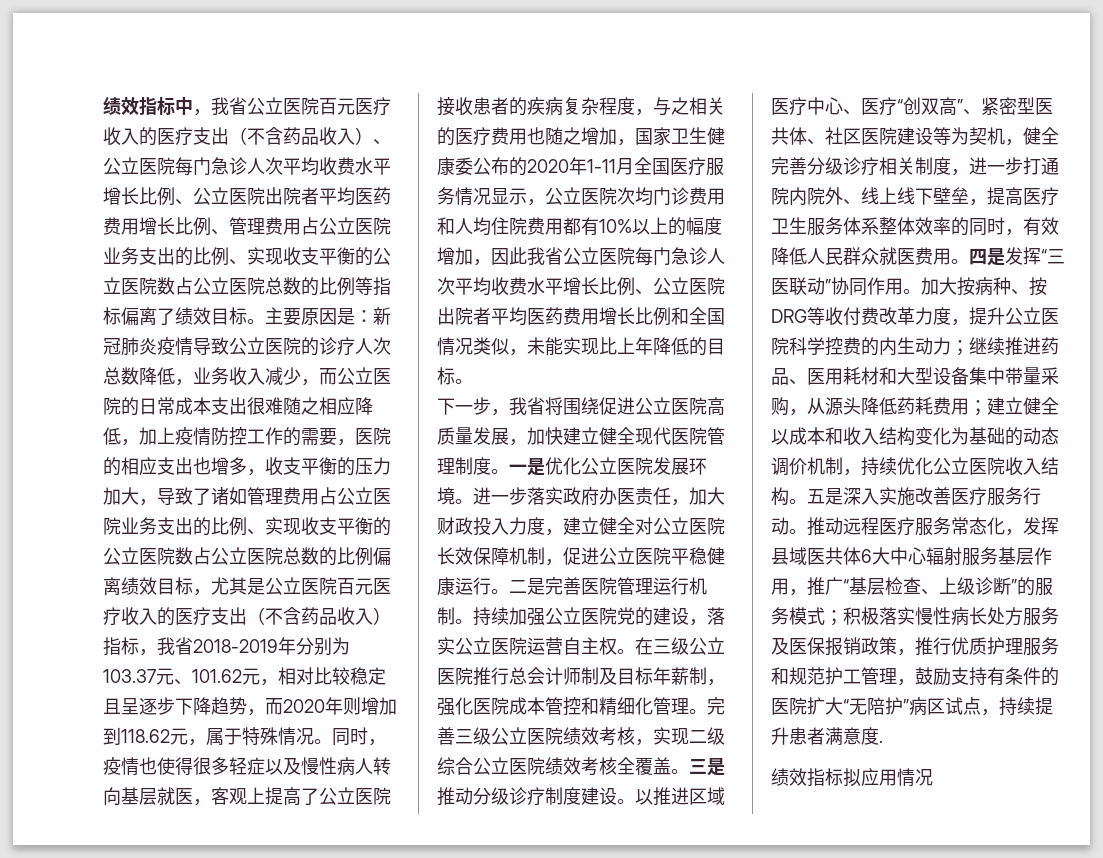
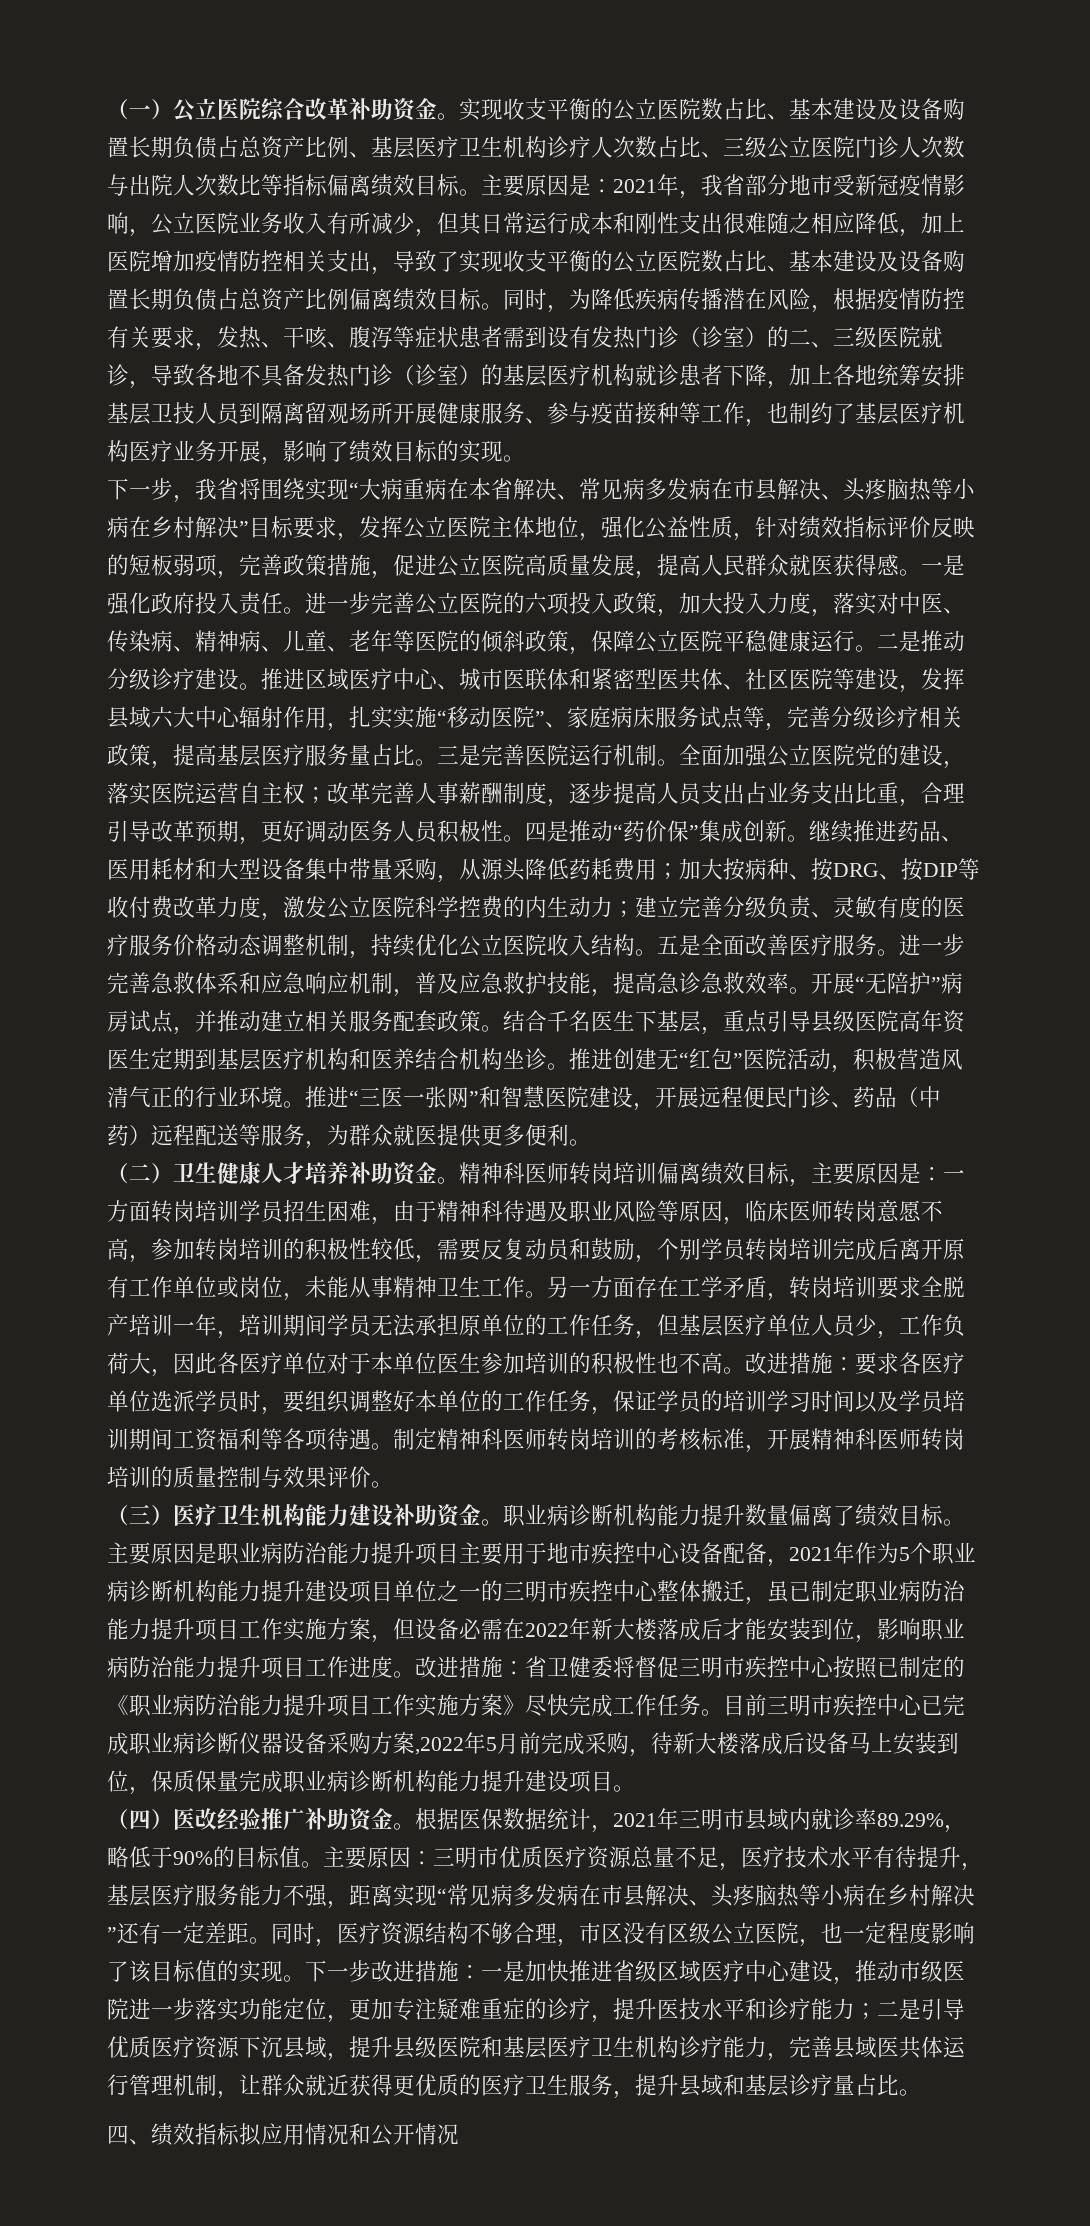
[103,96,391,116] [103,127,391,146] [103,157,391,176] [103,187,391,206] [103,217,391,236] [103,247,391,266] [103,277,355,296] 绩效指标中，我省公立医院百元医疗收入的医疗支出（不含药品收入）、公立医院每门急诊人次平均收费水平增长比例、公立医院出院者平均医药费用增长比例、管理费用占公立医院业务支出的比例、实现收支平衡的公立医院数占公立医院总数的比例 -> [107,98,965,122] [107,136,965,159] [107,174,261,196] （一）公立医院综合改革补助资金。实现收支平衡的公立医院数占比、基本建设及设备购置长期负债占总资产比例、基层医疗卫生机构诊疗人次数占比、三级公立医院门诊人次数与出院人次数比
[157,308,175,325] 了 -> (371, 185) none
[373,307,391,325] [103,337,391,356] [103,367,391,386] [103,397,211,416] 新冠肺炎疫情导致公立医院的诊疗人次总数降低，业务收入减少，而公立医院的日常成本 -> [613,174,965,199] [107,212,679,237] 2021年，我省部分地市受新冠疫情影响，公立医院业务收入有所减少，但其日常运行成本和刚性
[175,427,391,446] [103,457,391,476] [103,487,391,506] [103,517,391,536] [103,547,391,566] [103,577,391,596] [103,607,391,626] [103,637,350,656] [103,667,386,686] [103,697,397,716] [103,727,386,746] [103,757,391,776] [103,787,391,806] [437,97,725,116] [437,127,725,146] [437,157,724,176] [437,187,725,206] [437,217,722,236] [437,247,725,266] [437,277,725,296] [437,307,725,326] [437,337,725,356] [437,367,455,385] 疫情防控工作的需要，医院的相应支出也增多，收支平衡的压力加大，导致了诸如管理费用占公立医院业务支出的比例、实现收支平衡的公立医院数占公立医院总数的比例偏离绩效目标，尤其是公立医院百元医疗收入的医疗支出（不含药品收入）指标，我省2018-2019年分别为103.37元、101.62元，相对比较稳定且呈逐步下降趋势，而2020年则增加到118.62元，属于特殊情况。同时，疫情也使得很多轻症以及慢性病人转向基层就医，客观上提高了公立医院接收患者的疾病复杂程度，与之相关的医疗费用也随之增加，国家卫生健康委公布的2020年1-11月全国医疗服务情况显示，公立医院次均门诊费用和人均住院费用都有10%以上的幅度增加，因此我省公立医院每门急诊人次平均收费水平增长比例、公立医院出院者平均医药费用增长比例和全国情况类似，未能实现比上年降低的目标 -> [107,250,965,275] [107,288,965,313] [107,326,943,351] [107,364,965,389] [107,402,965,427] [107,440,503,465] 医院增加疫情防控相关支出，导致了实现收支平衡的公立医院数占比、基本建设及设备购置长期负债占总资产比例偏离绩效目标。同时，为降低疾病传播潜在风险，根据疫情防控有关要求，发热、干咳、腹泻等症状患者需到设有发热门诊（诊室）的二、三级医院就诊，导致各地不具备发热门诊（诊室）的基层医疗机构就诊患者下降，加上各地统筹安排基层卫技人员到隔离留观场所开展健康服务、参与疫苗接种等工作，也制约了基层医疗机构医疗业务开展，影响了绩效目标的实现
(599, 406) none -> [305,478,975,501] [107,516,975,541] [107,554,393,579] 实现“大病重病在本省解决、常见病多发病在市县解决、头疼脑热等小病在乡村解决”目标要求，发挥公立医院主体地位，强化公益性质，针对绩效指标评价反映的短板弱项，完善政策措施，
[527,427,725,445] [437,457,707,476] [437,487,725,506] [437,517,725,536] [437,547,599,566] 加快建立健全现代医院管理制度。一是优化公立医院发展环境。进一步落实政府办医责任，加大财政投入力度，建立健全对公立医院长效保障机制，促进 -> [657,554,965,576] [107,592,965,617] [107,630,635,655] 提高人民群众就医获得感。一是强化政府投入责任。进一步完善公立医院的六项投入政策，加大投入力度，落实对中医、传染病、精神病、儿童、老年等医院的倾斜政策，保障
(545, 586) none -> [921,630,965,652] [107,668,965,693] [107,706,963,731] [107,744,481,769] 推动分级诊疗建设。推进区域医疗中心、城市医联体和紧密型医共体、社区医院等建设，发挥县域六大中心辐射作用，扎实实施“移动医院”、家庭病床服务试点等，完善分级诊疗相关政策，提高基层医疗服务量占比。三是
[617,577,653,595] 管理 -> (569, 755) none
[473,607,509,626] 持续 -> [679,744,723,766] 全面
[455,637,491,655] 公立 -> (151, 793) none
[617,637,725,655] [437,667,725,686] [437,697,725,716] [437,727,725,746] [437,757,725,776] [437,787,725,806] [771,97,1053,116] [771,127,1059,146] [771,157,1059,176] [771,187,1059,206] [771,217,1059,236] [771,247,1065,266] [771,277,1047,296] [771,307,1059,326] [771,337,969,356] 。在三级公立医院推行总会计师制及目标年薪制，强化医院成本管控和精细化管理。完善三级公立医院绩效考核，实现二级综合公立医院绩效考核全覆盖。三是推动分级诊疗制度建设。以推进区域医疗中心、医疗“创双高”、紧密型医共体、社区医院建设等为契机，健全完善分级诊疗相关制度，进一步打通院内院外、线上线下壁垒，提高医疗卫生服务体系整体效率的同时，有效降低人民群众就医费用。四是发挥“三医联动”协同作用。加大按病种、按DRG等收付费改革力度，提升公立医院科学控费的内生动力； -> [305,782,965,807] [107,820,809,845] ；改革完善人事薪酬制度，逐步提高人员支出占业务支出比重，合理引导改革预期，更好调动医务人员积极性。四是推动“药价保”集成创新。
[987,397,1059,415] [771,427,1059,446] [771,457,807,476] 建立健全以成本和收入结构变化为基础的动态调价 -> [679,858,980,881] [107,896,965,921] [107,934,305,956] 加大按病种、按DRG、按DIP等收付费改革力度，激发公立医院科学控费的内生动力；建立完善分级负责、灵敏有度的医疗服务价格动态调整
[843,487,915,506] 深入实施 -> [701,934,745,956] 全面
[1023,487,1041,505] [771,517,1059,536] [771,547,1052,566] [771,577,1053,596] [771,607,1059,626] [771,637,1059,656] [771,667,1059,686] [771,697,1053,716] [771,727,883,745] 行动。推动远程医疗服务常态化，发挥县域医共体6大中心辐射服务基层作用，推广“基层检查、上级诊断”的服务模式；积极落实慢性病长处方服务及医保报销政策，推行优质护理服务和规范护工管理，鼓励支持有条件的医院扩大“无陪护”病区试点，持续提升患者满意度. // -> [877,934,965,956] [107,972,963,997] [107,1010,965,1035] [107,1048,963,1073] [107,1086,941,1111] [107,1124,591,1149] [107,1161,965,1187] [107,1200,943,1225] [107,1238,965,1263] [107,1276,965,1301] [107,1314,965,1339] [107,1352,965,1377] [107,1390,965,1415] [107,1428,965,1453] [107,1466,393,1488] [107,1504,965,1528] [107,1542,976,1567] [107,1580,965,1605] [107,1618,965,1643] [107,1656,965,1679] [107,1694,965,1717] [107,1732,959,1757] [107,1770,635,1795] [107,1808,966,1833] [107,1846,983,1871] [107,1884,975,1909] [107,1922,975,1947] [107,1960,965,1985] [107,1998,965,2023] [107,2036,965,2061] [107,2074,921,2099] [107,2125,151,2145] 。进一步完善急救体系和应急响应机制，普及应急救护技能，提高急诊急救效率。开展“无陪护”病房试点，并推动建立相关服务配套政策。结合千名医生下基层，重点引导县级医院高年资医生定期到基层医疗机构和医养结合机构坐诊。推进创建无“红包”医院活动，积极营造风清气正的行业环境。推进“三医一张网”和智慧医院建设，开展远程便民门诊、药品（中药）远程配送等服务，为群众就医提供更多便利。 // （二）卫生健康人才培养补助资金。精神科医师转岗培训偏离绩效目标，主要原因是：一方面转岗培训学员招生困难，由于精神科待遇及职业风险等原因，临床医师转岗意愿不高，参加转岗培训的积极性较低，需要反复动员和鼓励，个别学员转岗培训完成后离开原有工作单位或岗位，未能从事精神卫生工作。另一方面存在工学矛盾，转岗培训要求全脱产培训一年，培训期间学员无法承担原单位的工作任务，但基层医疗单位人员少，工作负荷大，因此各医疗单位对于本单位医生参加培训的积极性也不高。改进措施：要求各医疗单位选派学员时，要组织调整好本单位的工作任务，保证学员的培训学习时间以及学员培训期间工资福利等各项待遇。制定精神科医师转岗培训的考核标准，开展精神科医师转岗培训的质量控制与效果评价。 // （三）医疗卫生机构能力建设补助资金。职业病诊断机构能力提升数量偏离了绩效目标。主要原因是职业病防治能力提升项目主要用于地市疾控中心设备配备，2021年作为5个职业病诊断机构能力提升建设项目单位之一的三明市疾控中心整体搬迁，虽已制定职业病防治能力提升项目工作实施方案，但设备必需在2022年新大楼落成后才能安装到位，影响职业病防治能力提升项目工作进度。改进措施：省卫健委将督促三明市疾控中心按照已制定的《职业病防治能力提升项目工作实施方案》尽快完成工作任务。目前三明市疾控中心已完成职业病诊断仪器设备采购方案,2022年5月前完成采购，待新大楼落成后设备马上安装到位，保质保量完成职业病诊断机构能力提升建设项目。 // （四）医改经验推广补助资金。根据医保数据统计，2021年三明市县域内就诊率89.29%，略低于90%的目标值。主要原因：三明市优质医疗资源总量不足，医疗技术水平有待提升，基层医疗服务能力不强，距离实现“常见病多发病在市县解决、头疼脑热等小病在乡村解决”还有一定差距。同时，医疗资源结构不够合理，市区没有区级公立医院，也一定程度影响了该目标值的实现。下一步改进措施：一是加快推进省级区域医疗中心建设，推动市级医院进一步落实功能定位，更加专注疑难重症的诊疗，提升医技水平和诊疗能力；二是引导优质医疗资源下沉县域，提升县级医院和基层医疗卫生机构诊疗能力，完善县域医共体运行管理机制，让群众就近获得更优质的医疗卫生服务，提升县域和基层诊疗量占比。 // 四、
(933, 777) none -> [349,2123,459,2146] 和公开情况

